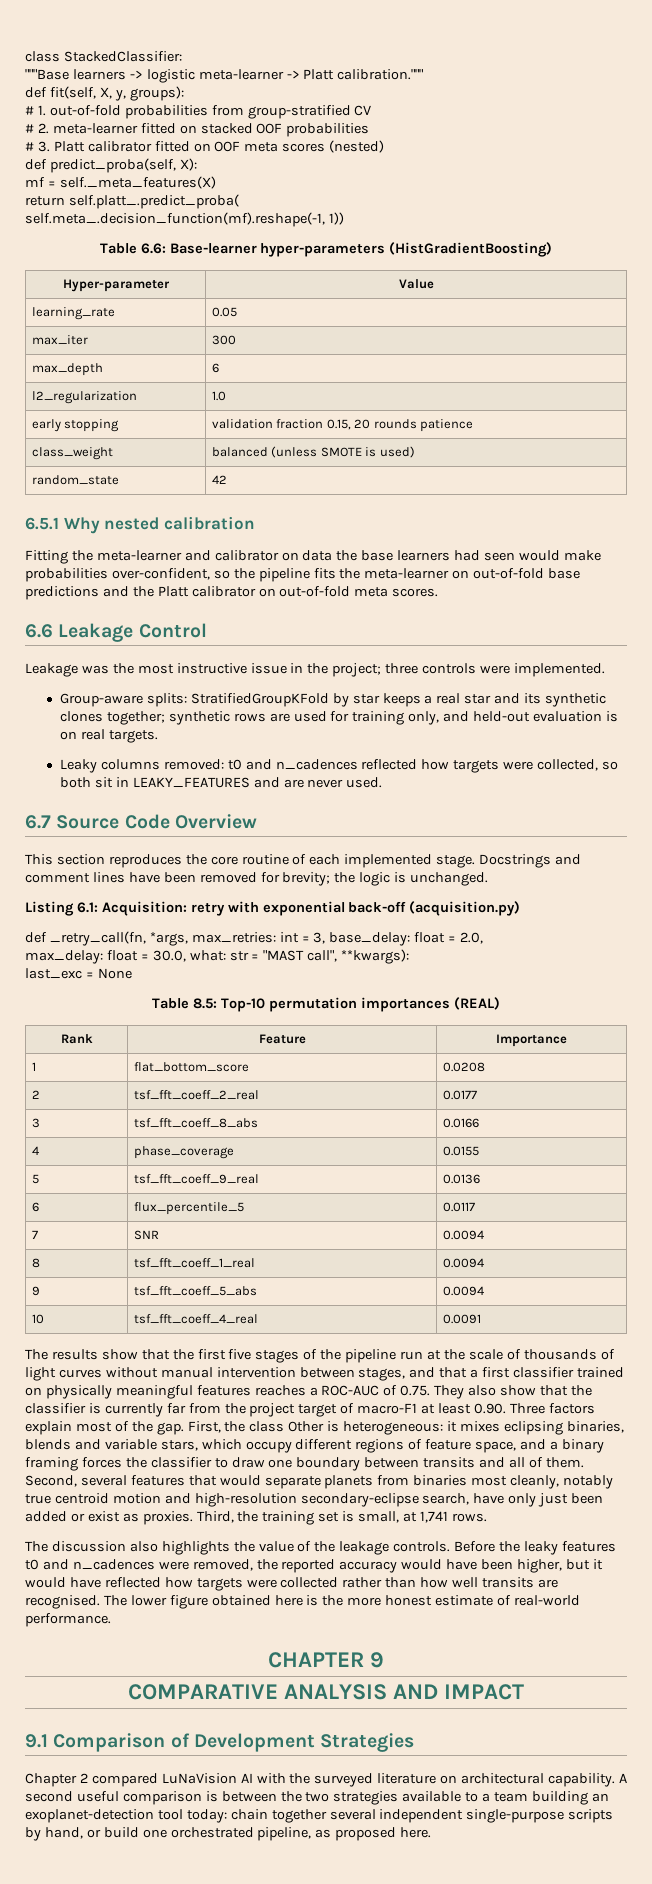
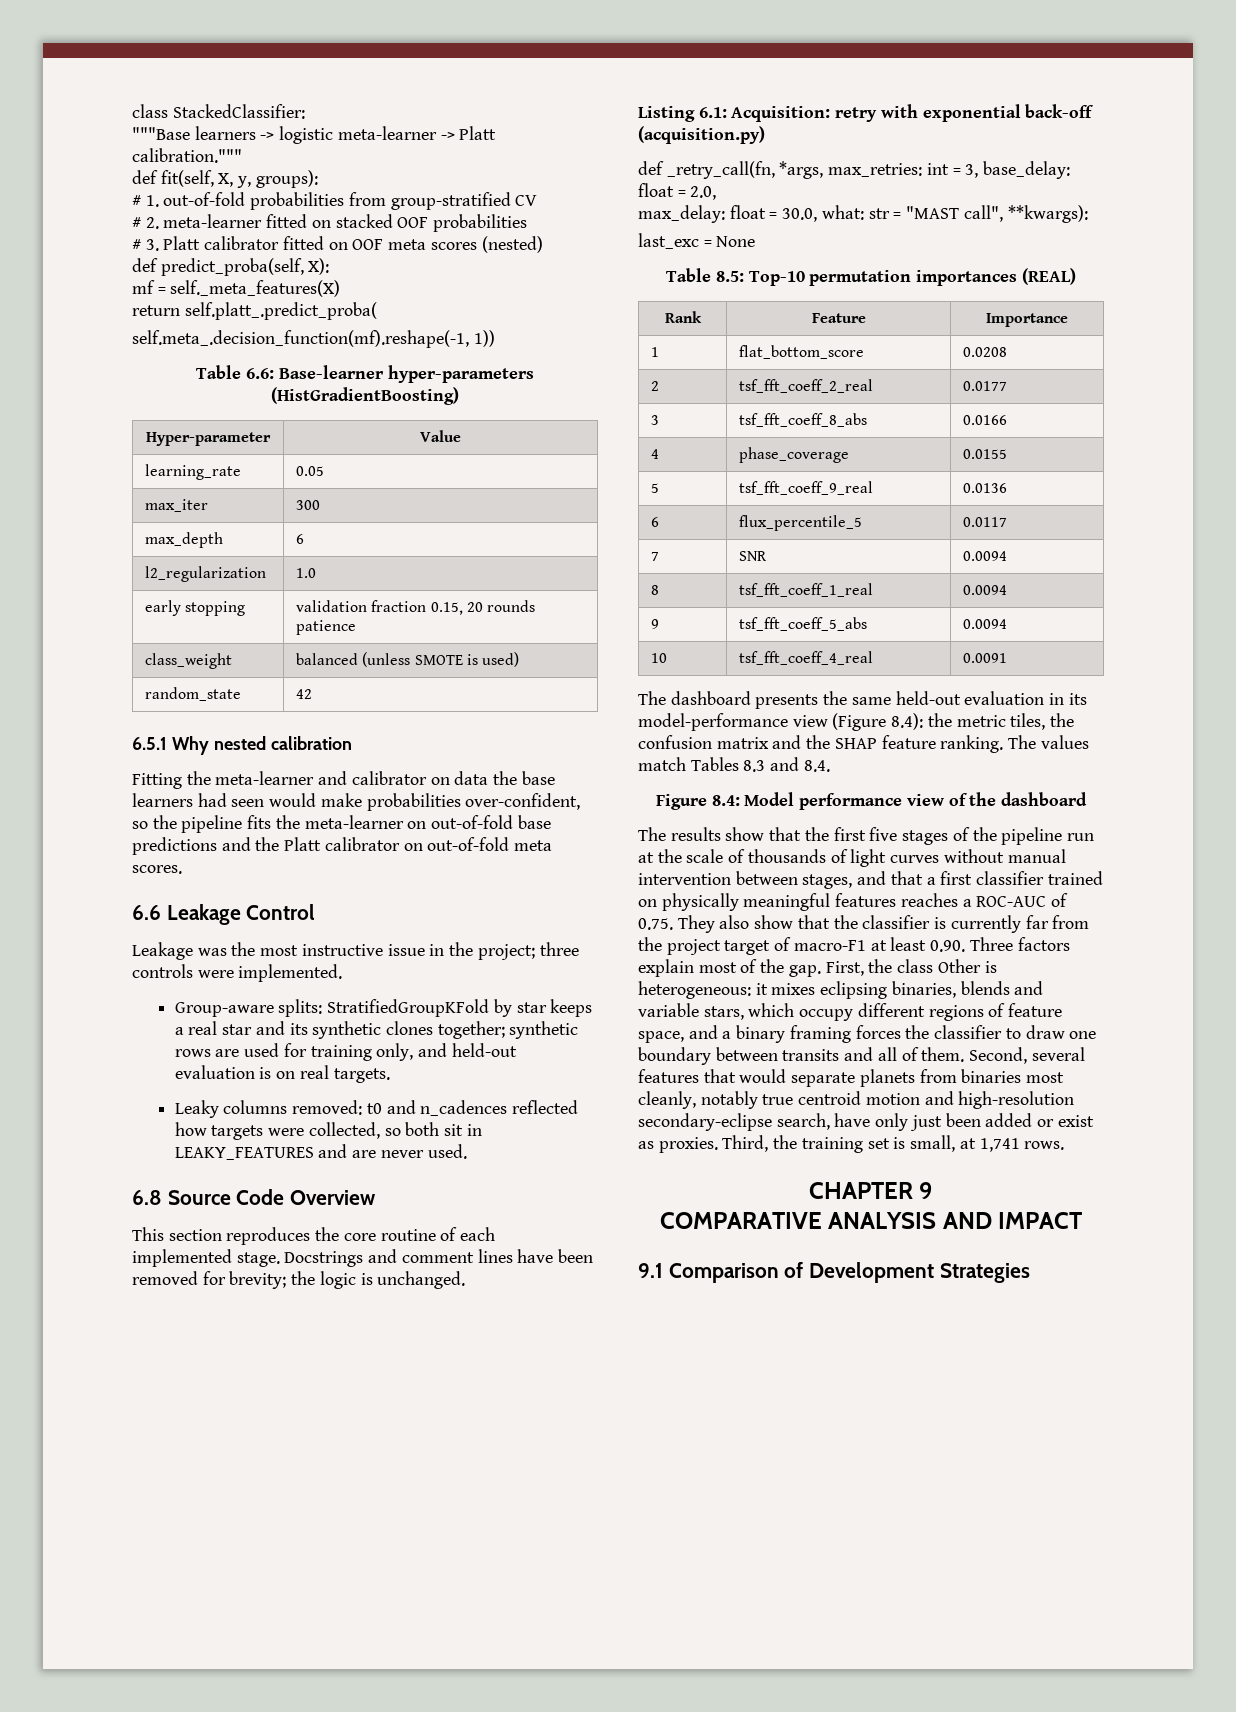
[25,815,51,829] 6.7 -> [132,1190,162,1205] 6.8
(481, 1319) none -> [638,691,1087,709] [638,713,1075,731] [638,735,1089,753] [638,757,830,772] [655,792,1088,810] // The dashboard presents the same held-out evaluation in its model-performance view (Figure 8.4): the metric tiles, the confusion matrix and the SHAP feature ranking. The values match Tables 8.3 and 8.4. // Figure 8.4: Model performance view of the dashboard
[25,1541,616,1555] [25,1559,603,1573] [25,1577,558,1591] [25,1595,580,1609] [25,1613,111,1627] // The discussion also highlights the value of the leakage controls. Before the leaky features t0 and n_cadences were removed, the reported accuracy would have been higher, but it would have reflected how targets were collected rather than how well transits are recognised. The lower figure obtained here is the more honest estimate of real-world performance. -> (1065, 1145) none
[25,1773,627,1787] [25,1791,609,1805] [25,1809,614,1823] [25,1827,432,1841] // Chapter 2 compared LuNaVision AI with the surveyed literature on architectural capability. A second useful comparison is between the two strategies available to a team building an exoplanet-detection tool today: chain together several independent single-purpose scripts by hand, or build one orchestrated pipeline, as proposed here. -> (1030, 1273) none

